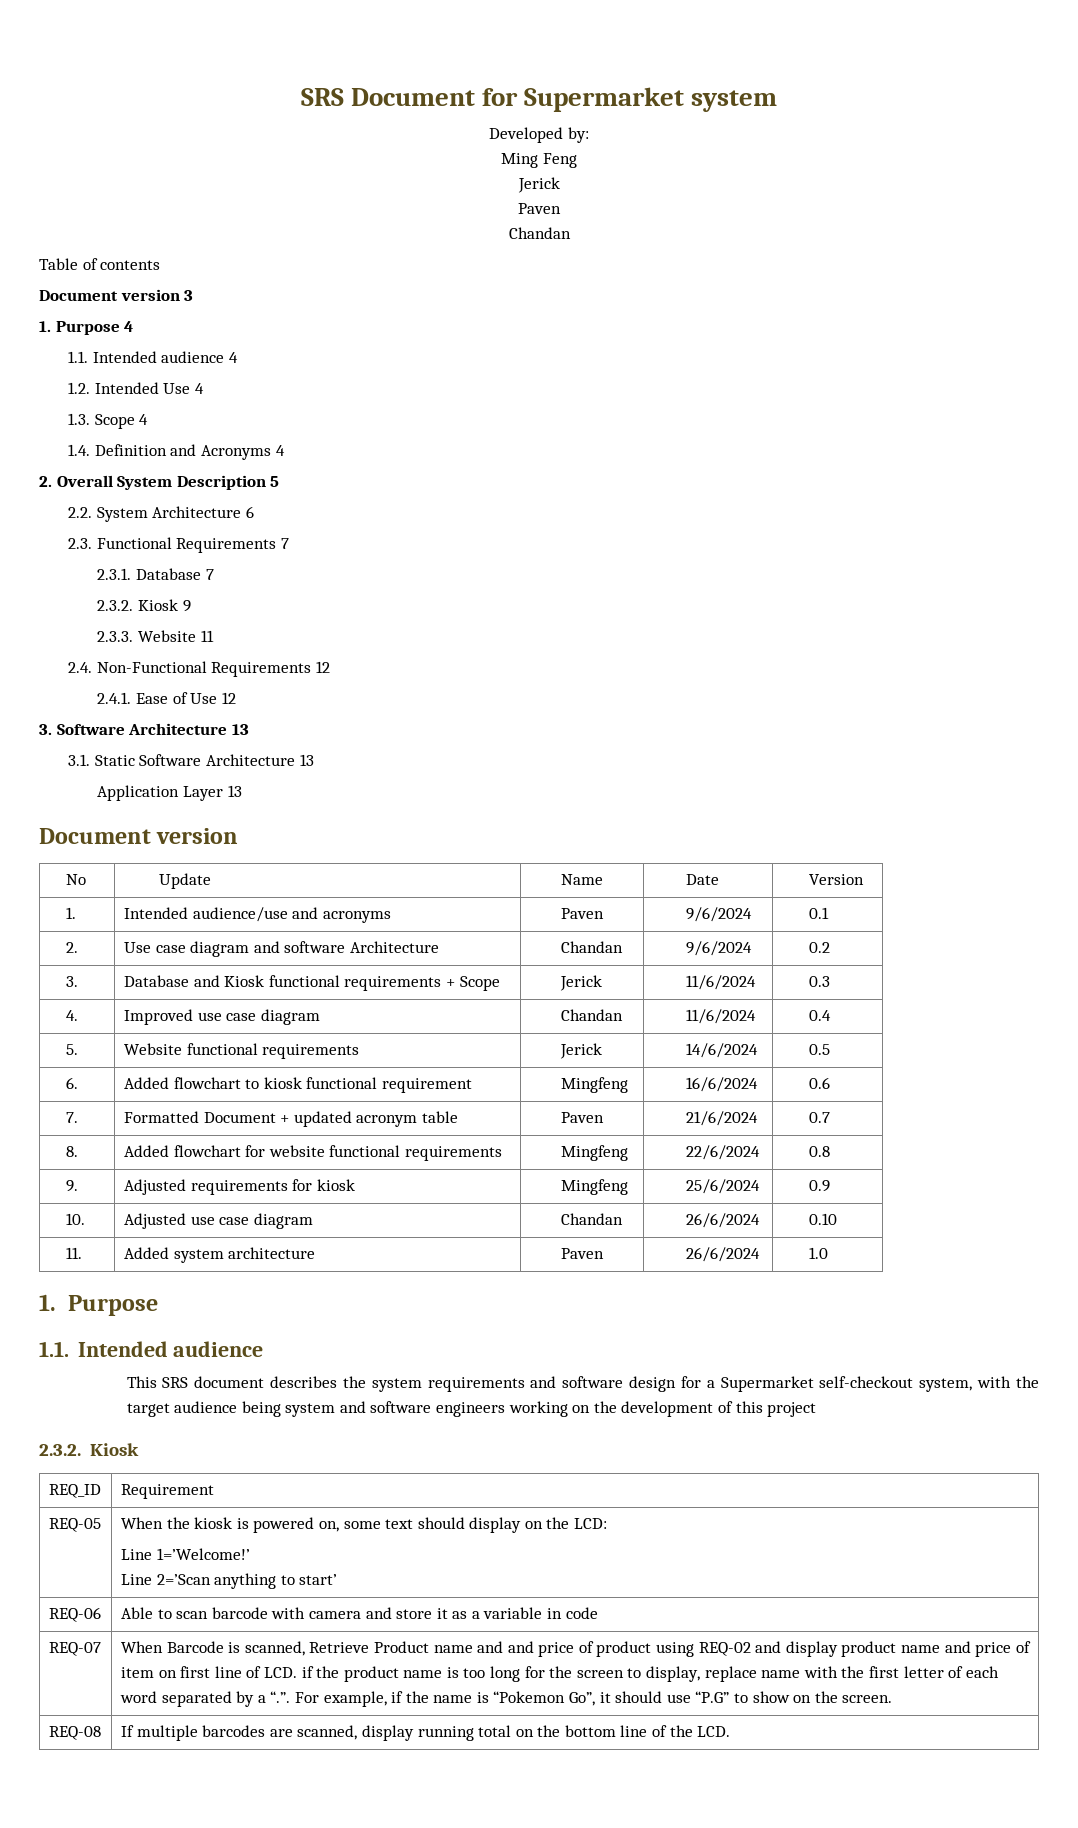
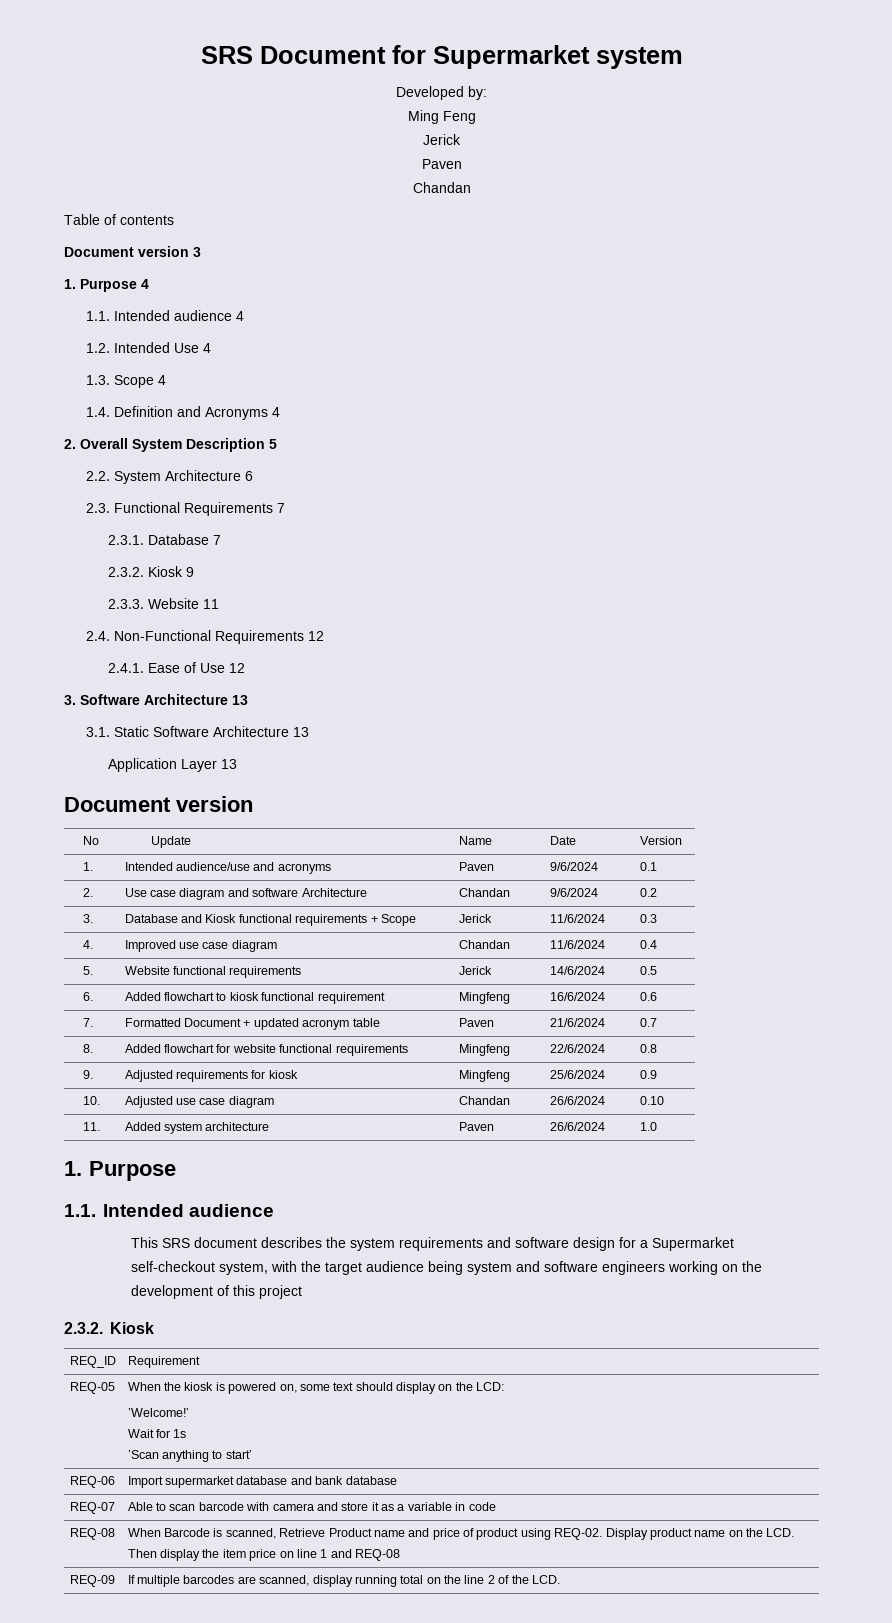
[120,1548,250,1560] [120,1574,211,1585] Line 1=’Welcome!’ // Line 2=’Scan -> [127,1408,189,1417] [127,1429,187,1438] [127,1450,159,1459] ’Welcome!’ // Wait for 1s // ’Scan
(101, 1614) none -> [127,1476,397,1488] [69,1502,115,1514] | Import supermarket database and bank database // REQ-07
[48,1642,101,1656] REQ-07 -> [69,1528,115,1540] REQ-08
[507,1641,534,1653] and -> (430, 1532) none
[698,1641,1031,1657] [120,1666,999,1682] [119,1691,893,1707] [48,1726,101,1740] REQ-02 and display product name and price of item on first line of LCD. if the product name is too long for the screen to display, replace name with the first letter of each word separated by a “.”. For example, if the name is “Pokemon Go”, it should use “P.G” to show on the screen. // REQ-08 -> [554,1528,795,1540] [127,1549,401,1561] [69,1575,115,1587] REQ-02. Display product name on the LCD. Then display the item price on line 1 and REQ-08 // REQ-09
[564,1725,648,1737] bottom line -> [464,1575,495,1584] line 2

